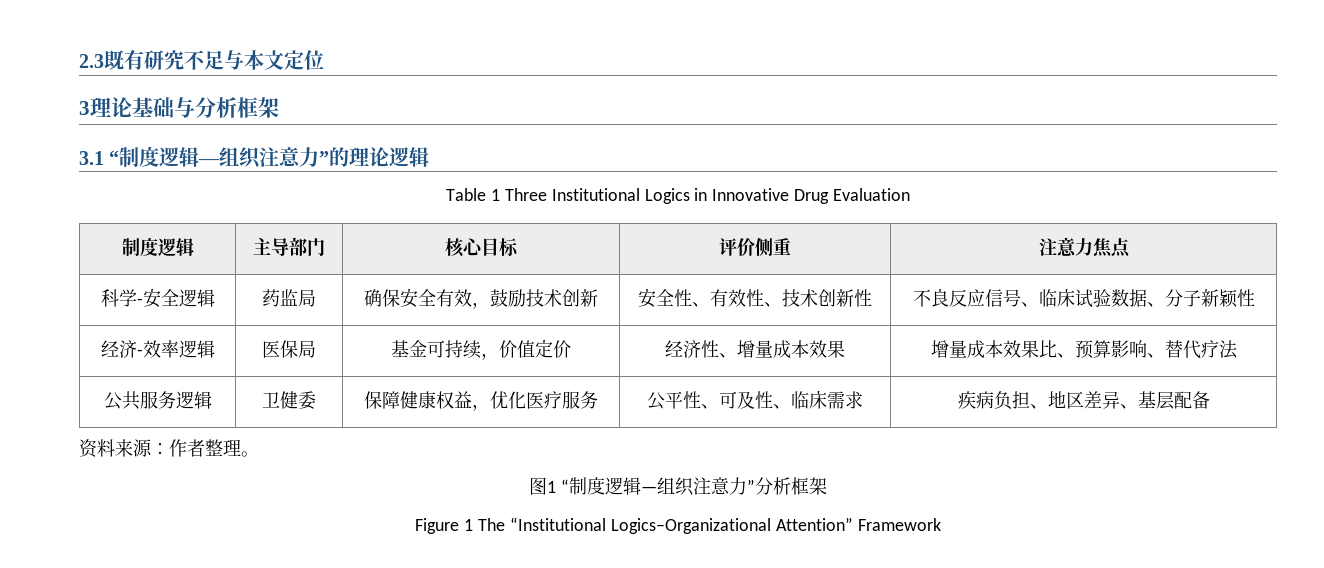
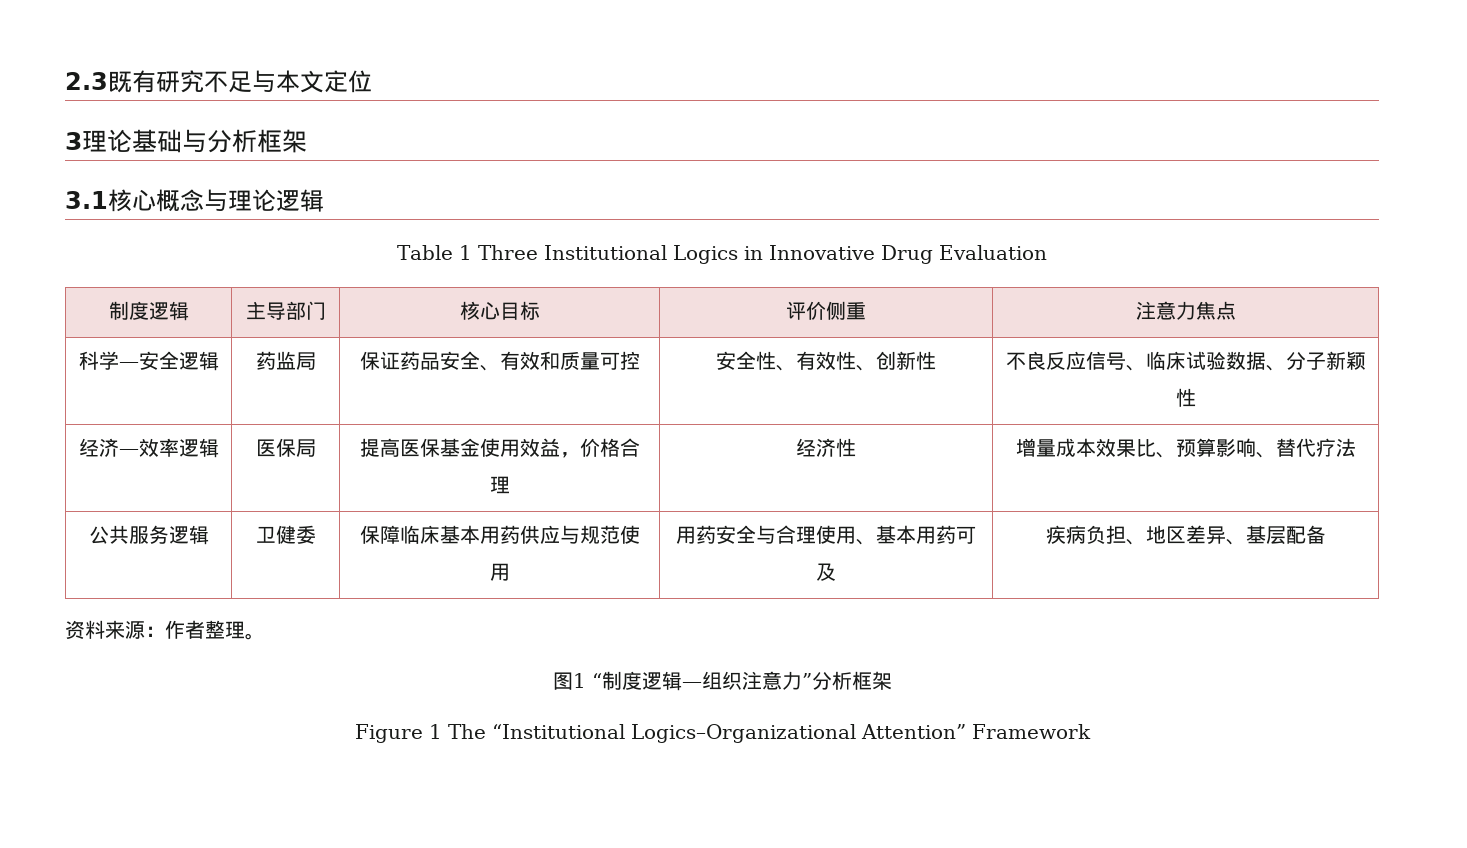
[109,146,350,169] “制度逻辑—组织注意力”的 -> [108,189,228,212] 核心概念与
[136,298,143,305] - -> [118,362,139,368] —
[364,288,598,309] 确保安全有效，鼓励技术创新 -> [359,351,640,371] 保证药品安全、有效和质量可控
[782,289,818,307] 技术 -> (876, 368) none
[136,349,143,356] - -> [118,449,139,455] —
[391,339,571,360] [665,340,845,358] 基金可持续，价值定价 | 经济性、增量成本效果 -> [359,438,640,458] [489,476,510,494] [796,438,856,457] 提高医保基金使用效益，价格合理 | 经济性
[400,391,598,411] [647,390,863,410] 健康权益，优化医疗服务 | 公平性、可及性、临床需求 -> [399,525,640,544] [489,563,510,581] [676,525,976,545] [816,563,836,581] 临床基本用药供应与规范使用 | 用药安全与合理使用、基本用药可及

